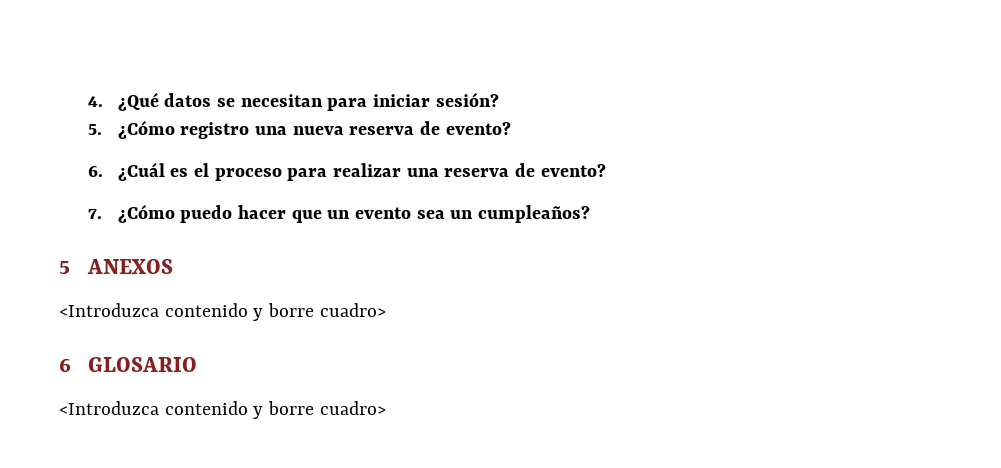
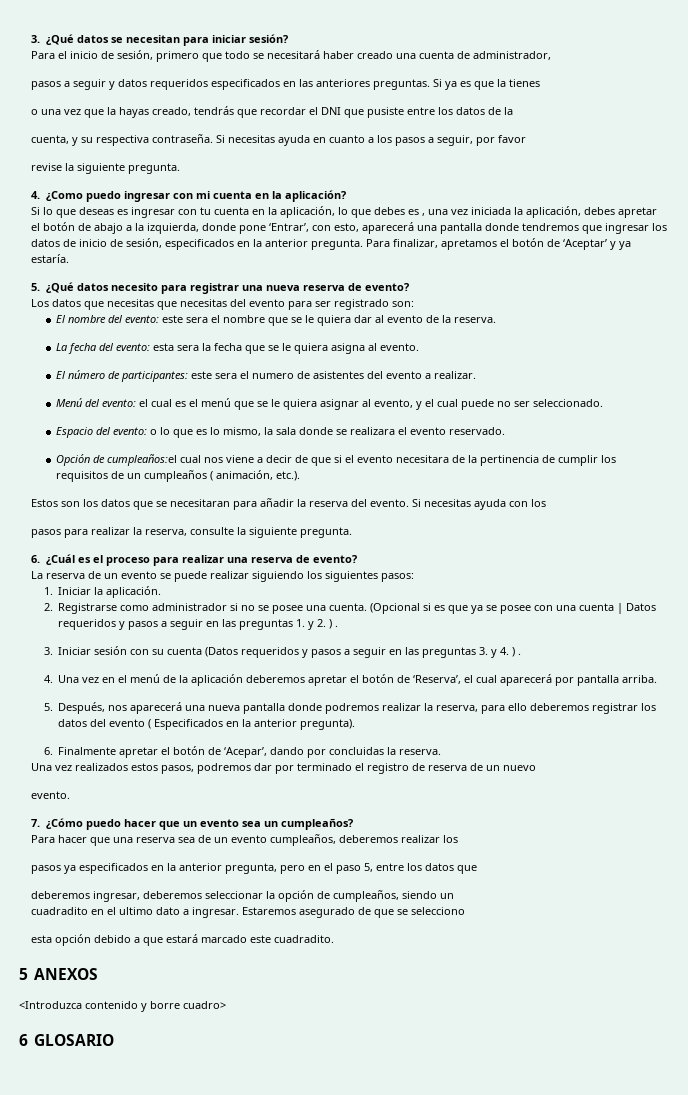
[88,96,104,107] 4. -> [31,35,41,43] 3.
[88,120,250,139] 5. ¿Cómo registro -> [31,50,552,62] [31,79,541,90] [31,106,514,118] [31,134,527,146] [31,163,181,174] [31,190,346,202] [31,206,658,218] [31,222,668,234] [31,238,632,250] [31,254,70,263] [31,282,239,294] Para el inicio de sesión, primero que todo se necesitará haber creado una cuenta de administrador, // pasos a seguir y datos requeridos especificados en las anteriores preguntas. Si ya es que la tienes // o una vez que la hayas creado, tendrás que recordar el DNI que pusiste entre los datos de la // cuenta, y su respectiva contraseña. Si necesitas ayuda en cuanto a los pasos a seguir, por favor // revise la siguiente pregunta. // 4. ¿Como puedo ingresar con mi cuenta en la aplicación? // Si lo que deseas es ingresar con tu cuenta en la aplicación, lo que debes es , una vez iniciada la aplicación, debes apretar el botón de abajo a la izquierda, donde pone ‘Entrar’, con esto, aparecerá una pantalla donde tendremos que ingresar los datos de inicio de sesión, especificados en la anterior pregunta. Para finalizar, apretamos el botón de ‘Aceptar’ y ya estaría. // 5. ¿Qué datos necesito para registrar
(511, 128) none -> [31,299,415,310] [55,315,496,326] [55,343,419,354] [55,370,476,382] [55,398,603,410] [55,427,505,438] [55,454,616,466] [55,470,300,482] [31,498,547,510] [31,527,353,538] // Los datos que necesitas que necesitas del evento para ser registrado son: // El nombre del evento: este sera el nombre que se le quiera dar al evento de la reserva. // La fecha del evento: esta sera la fecha que se le quiera asigna al evento. // El número de participantes: este sera el numero de asistentes del evento a realizar. // Menú del evento: el cual es el menú que se le quiera asignar al evento, y el cual puede no ser seleccionado. // Espacio del evento: o lo que es lo mismo, la sala donde se realizara el evento reservado. // Opción de cumpleaños:el cual nos viene a decir de que si el evento necesitara de la pertinencia de cumplir los requisitos de un cumpleaños ( animación, etc.). // Estos son los datos que se necesitaran para añadir la reserva del evento. Si necesitas ayuda con los // pasos para realizar la reserva, consulte la siguiente pregunta.
(606, 170) none -> [31,571,415,582] [43,586,162,598] [43,603,657,614] [58,619,339,630] [43,646,522,658] [43,674,658,686] [43,702,657,714] [58,719,356,730] [43,746,442,758] [31,763,537,774] [31,791,71,799] // La reserva de un evento se puede realizar siguiendo los siguientes pasos: // 1. Iniciar la aplicación. // 2. Registrarse como administrador si no se posee una cuenta. (Opcional si es que ya se posee con una cuenta | Datos requeridos y pasos a seguir en las preguntas 1. y 2. ) . // 3. Iniciar sesión con su cuenta (Datos requeridos y pasos a seguir en las preguntas 3. y 4. ) . // 4. Una vez en el menú de la aplicación deberemos apretar el botón de ‘Reserva’, el cual aparecerá por pantalla arriba. // 5. Después, nos aparecerá una nueva pantalla donde podremos realizar la reserva, para ello deberemos registrar los datos del evento ( Especificados en la anterior pregunta). // 6. Finalmente apretar el botón de ‘Acepar’, dando por concluidas la reserva. // Una vez realizados estos pasos, podremos dar por terminado el registro de reserva de un nuevo // evento.
(590, 214) none -> [31,834,459,846] [31,863,478,874] [31,890,455,902] [31,907,466,918] [31,934,335,946] // Para hacer que una reserva sea de un evento cumpleaños, deberemos realizar los // pasos ya especificados en la anterior pregunta, pero en el paso 5, entre los datos que // deberemos ingresar, deberemos seleccionar la opción de cumpleaños, siendo un // cuadradito en el ultimo dato a ingresar. Estaremos asegurado de que se selecciono // esta opción debido a que estará marcado este cuadradito.
[59,401,386,419] // <Introduzca contenido y borre cuadro> -> (114, 1040) none

